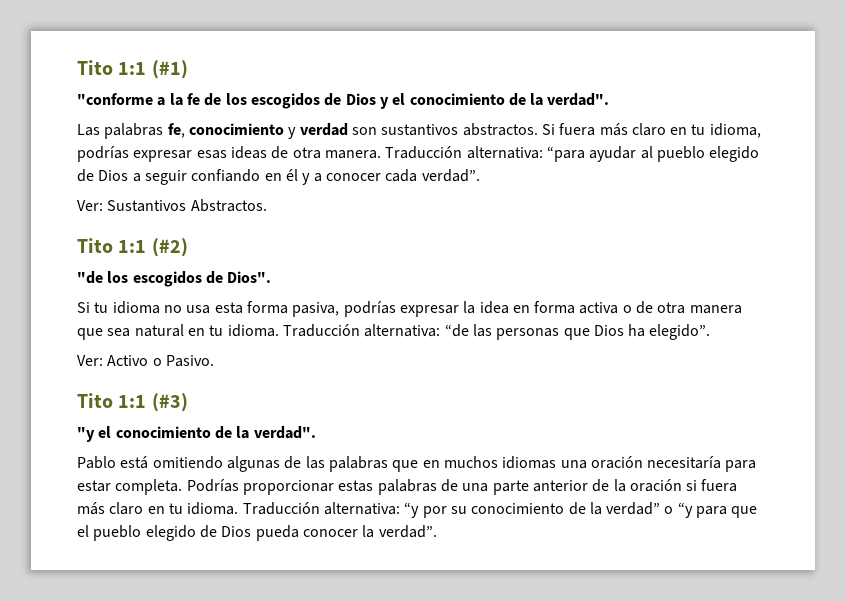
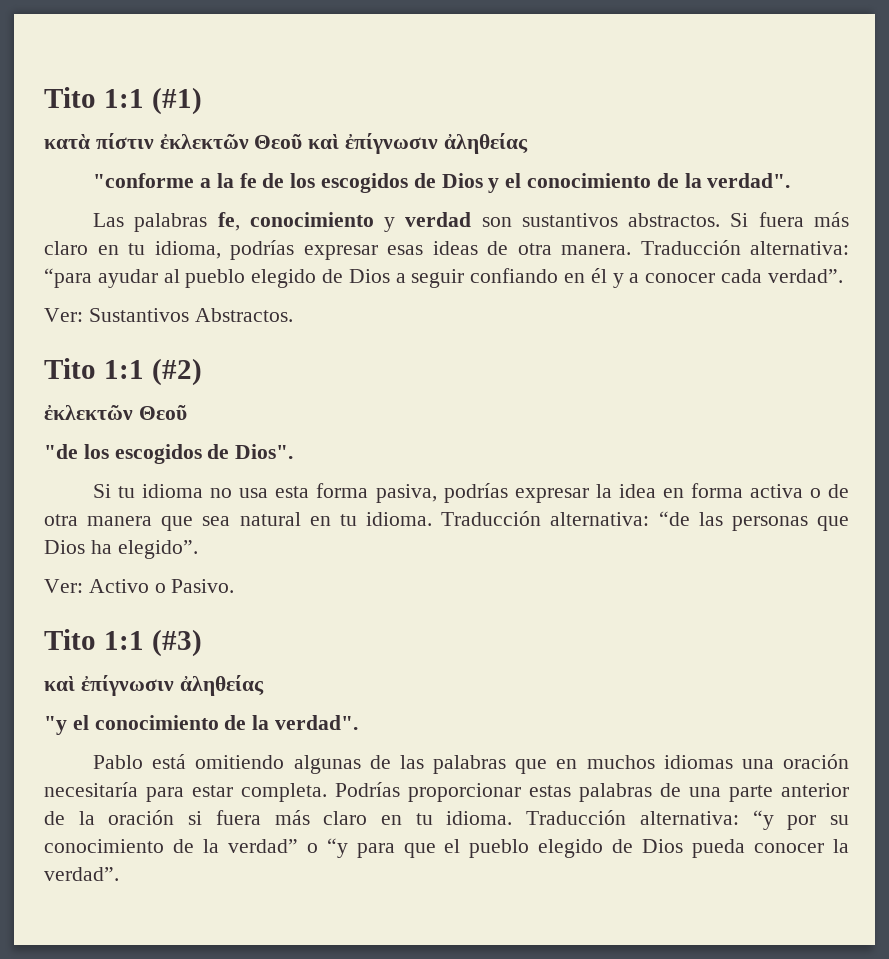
(188, 69) none -> [44,133,528,154] // κατὰ πίστιν ἐκλεκτῶν Θεοῦ καὶ ἐπίγνωσιν ἀληθείας
(188, 247) none -> [44,405,187,420] // ἐκλεκτῶν Θεοῦ
(188, 402) none -> [44,675,264,696] // καὶ ἐπίγνωσιν ἀληθείας

